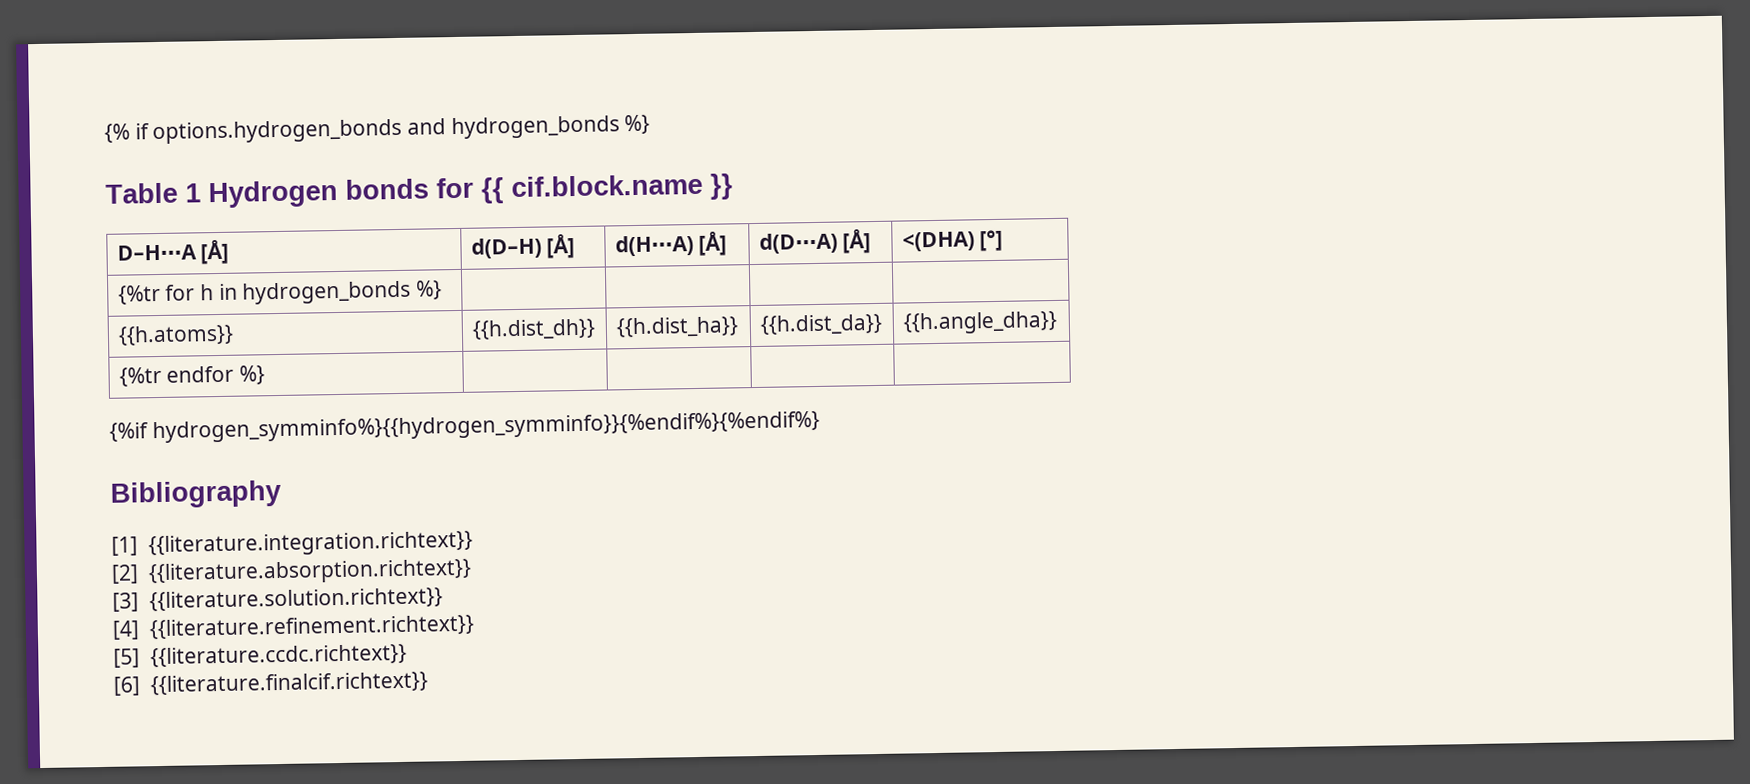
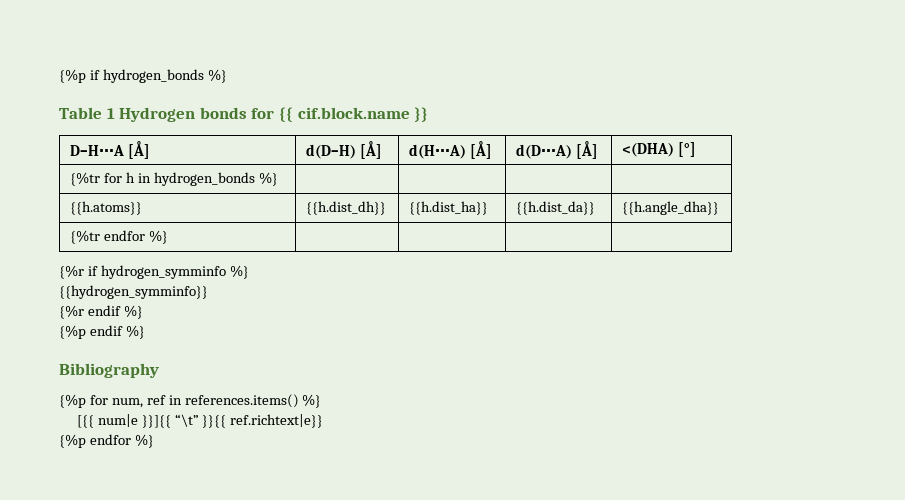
[104,118,447,145] {% if options.hydrogen_bonds and -> [59,69,100,83] {%p if
[109,410,820,444] [110,479,282,509] [111,530,473,558] [111,558,472,586] [112,587,443,612] [112,614,474,640] [113,643,407,668] [113,671,428,696] {%if hydrogen_symminfo%}{{hydrogen_symminfo}}{%endif%}{%endif%} // Bibliography // [1] {{literature.integration.richtext}} // [2] {{literature.absorption.richtext}} // [3] {{literature.solution.richtext}} // [4] {{literature.refinement.richtext}} // [5] {{literature.ccdc.richtext}} // [6] {{literature.finalcif.richtext}} -> [59,265,249,279] [59,285,208,299] [59,305,143,319] [59,325,145,339] [59,363,159,378] [59,394,322,408] [76,414,324,428] [59,434,154,448] {%r if hydrogen_symminfo %} // {{hydrogen_symminfo}} // {%r endif %} // {%p endif %} // Bibliography // {%p for num, ref in references.items() %} // [{{ num|e }}]{{ “\t” }}{{ ref.richtext|e}} // {%p endfor %}

